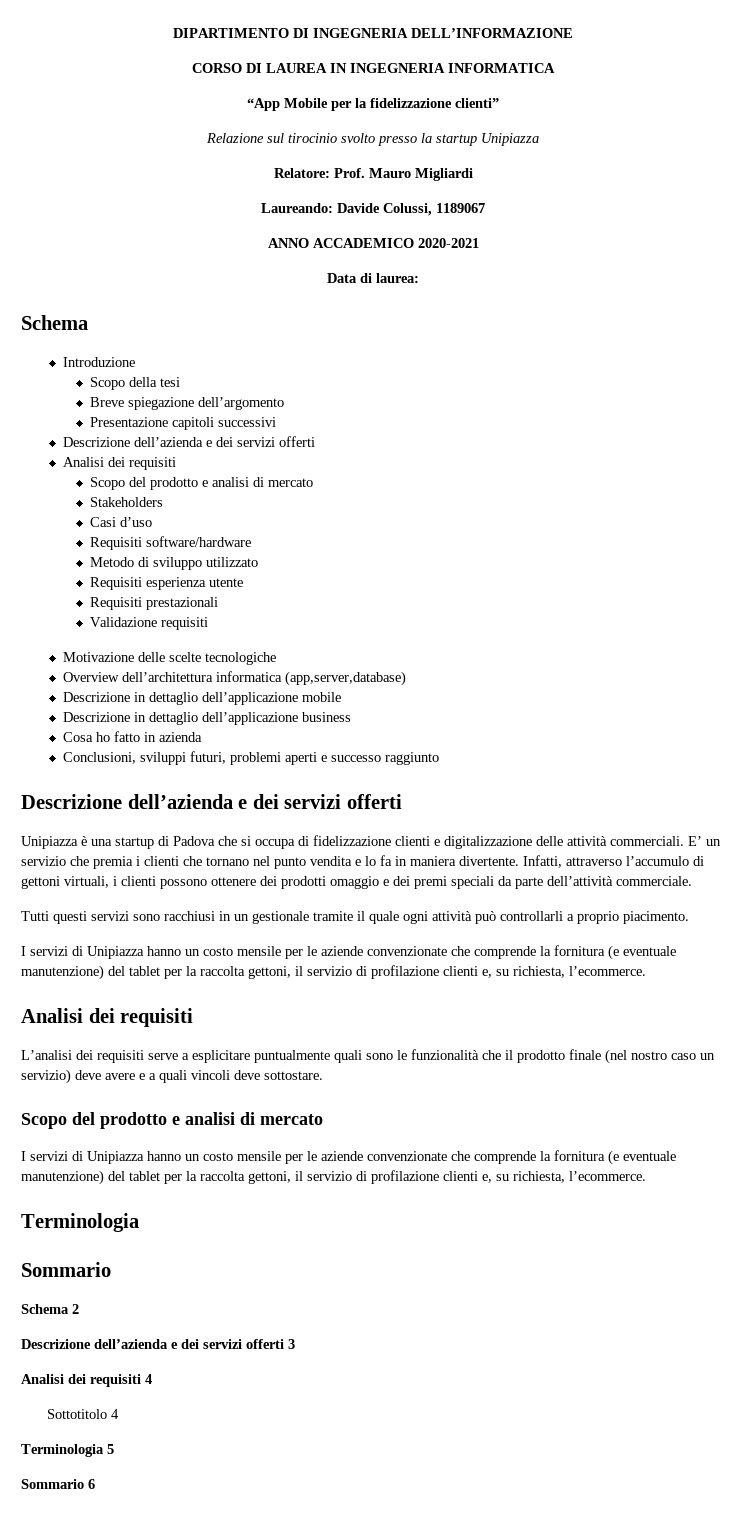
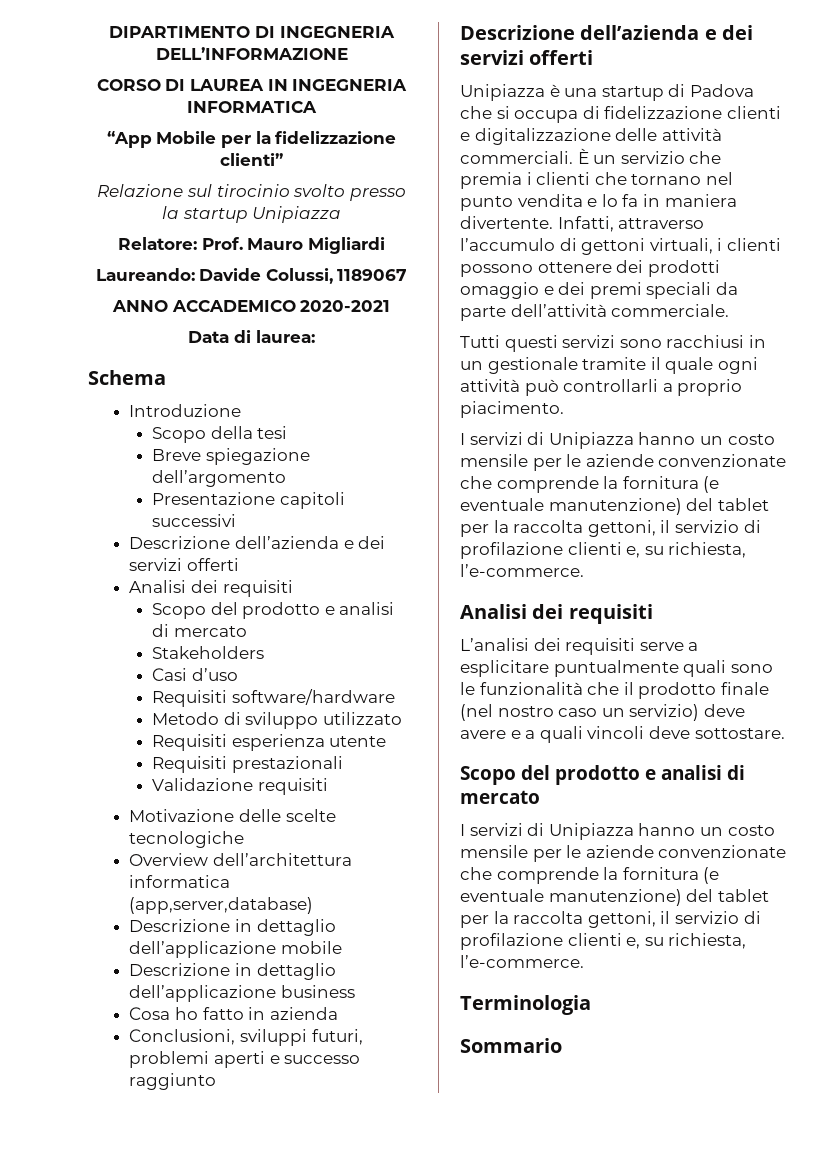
[688,836,702,846] E’ -> [577,148,589,164] È
[569,966,646,976] l’ecommerce. -> [460,564,584,577] l’e-commerce.
[569,1171,646,1181] l’ecommerce. -> [460,955,584,968] l’e-commerce.
[21,1304,79,1314] [21,1339,295,1349] [21,1374,152,1387] [47,1409,120,1419] [21,1444,114,1457] [21,1479,95,1489] // Schema 2 // Descrizione dell’azienda e dei servizi offerti 3 // Analisi dei requisiti 4 // Sottotitolo 4 // Terminologia 5 // Sommario 6 -> (562, 1045) none

